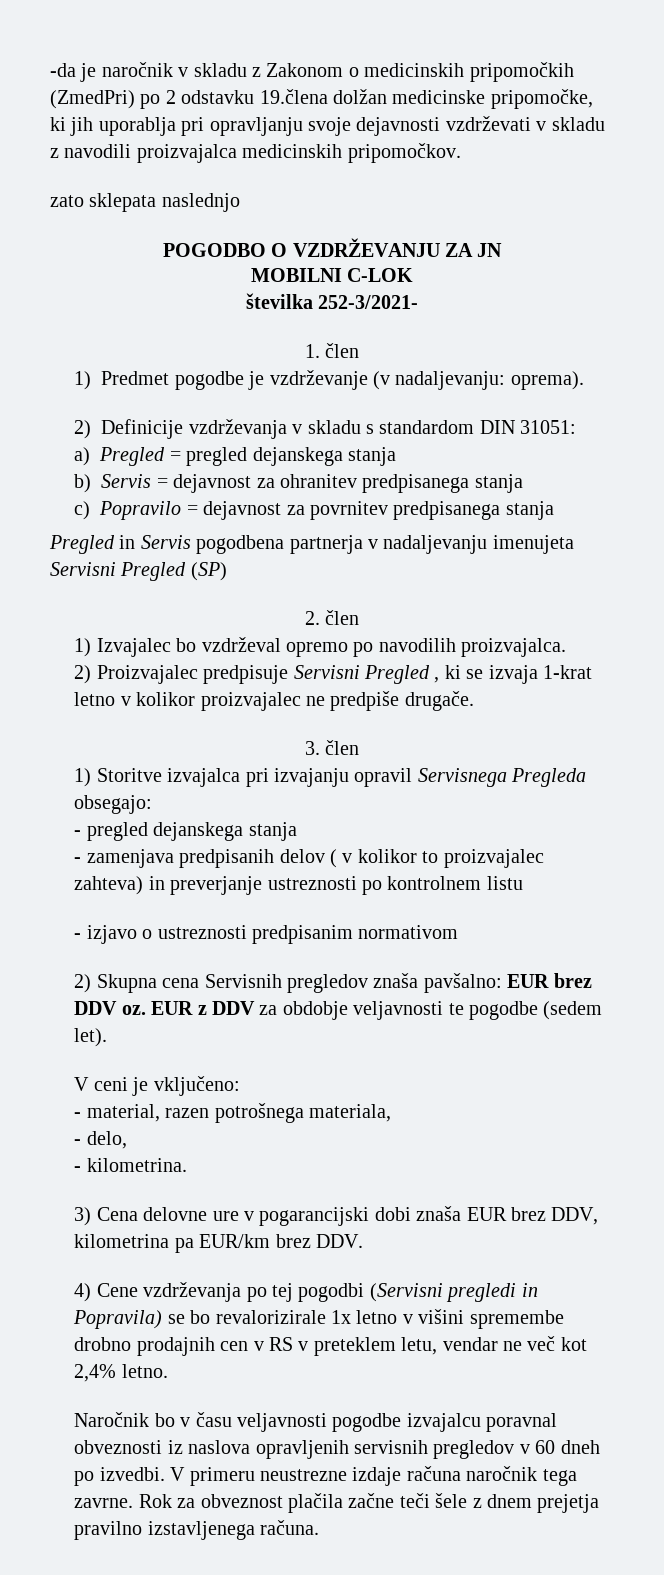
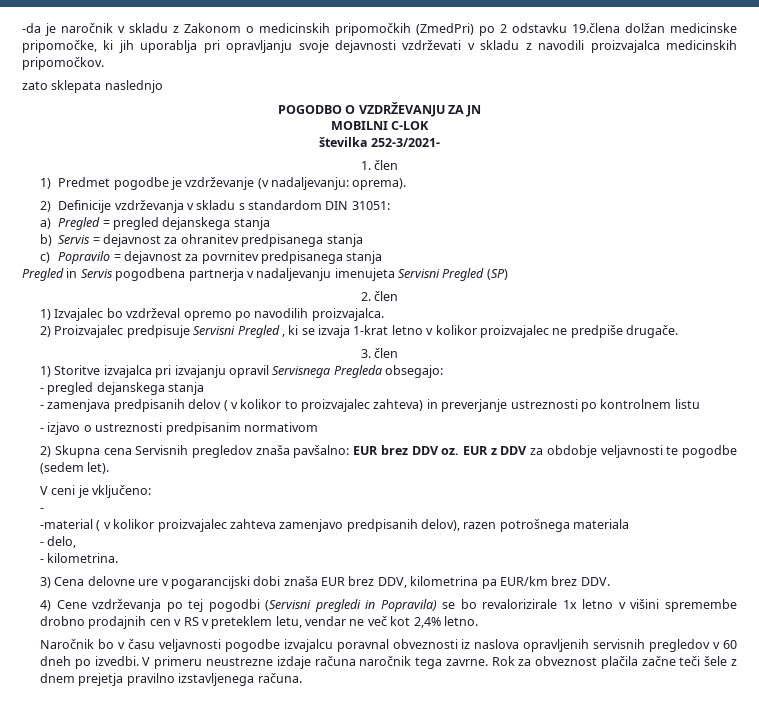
[86,1104,160,1122] material, -> [40,519,461,532] // -material ( v kolikor proizvajalec zahteva zamenjavo predpisanih delov),
[308,1104,391,1122] materiala, -> [573,519,630,529] materiala

